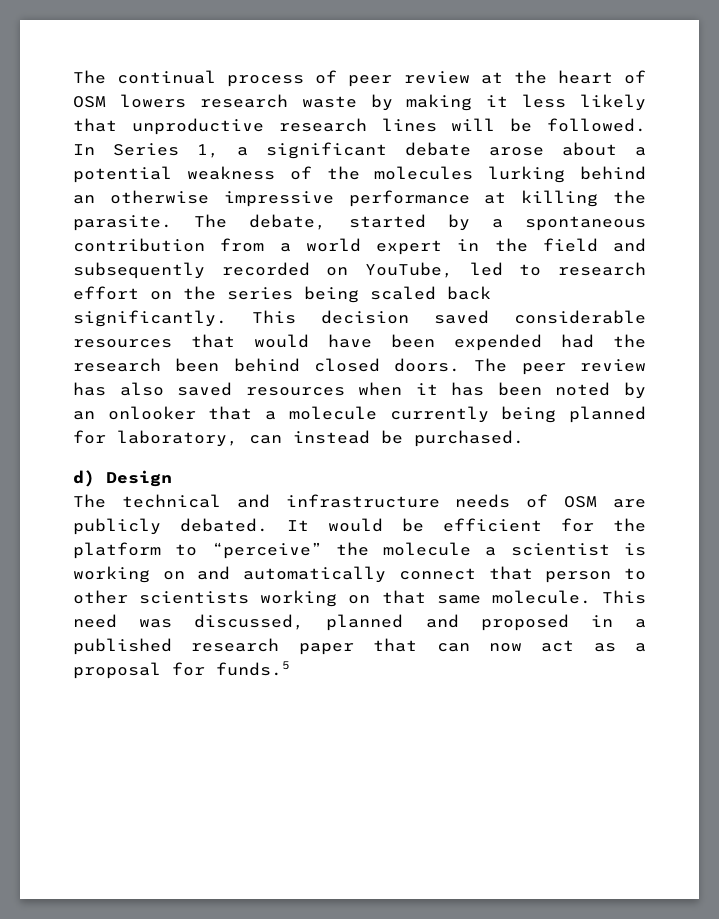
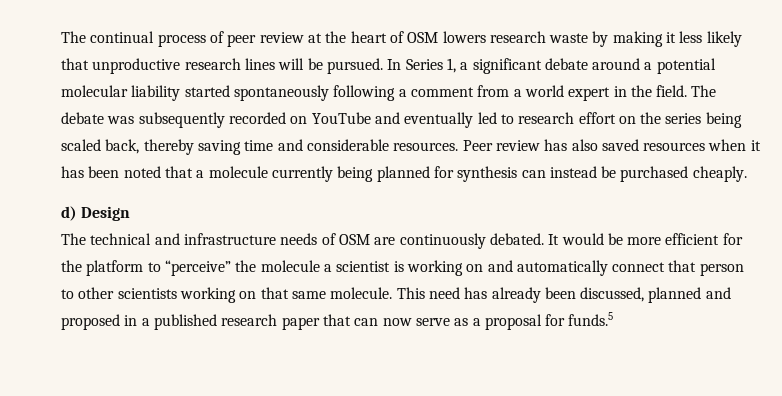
[547,118,646,132] followed. -> [326,58,383,74] pursued.
[489,142,646,156] [73,166,646,183] [73,190,646,207] [73,214,646,231] [73,238,205,252] arose about a potential weakness of the molecules lurking behind an otherwise impressive performance at killing the parasite. The debate, started by a spontaneous contribution -> [592,58,716,74] [61,85,474,101] around a potential molecular liability started spontaneously following a comment
[542,238,646,252] [73,262,453,279] field and subsequently recorded on YouTube, -> [656,85,717,97] [61,112,474,128] field. The debate was subsequently recorded on YouTube and eventually
[447,286,491,300] [73,310,646,327] [73,334,646,351] [73,358,566,375] back significantly. This decision saved considerable resources that would have been expended had the research been behind closed doors. The peer -> [105,139,493,155] back, thereby saving time and considerable resources. Peer
[623,382,646,399] [73,406,196,420] by an onlooker -> (161, 172) none
[117,430,238,447] laboratory, -> [457,166,518,182] synthesis
[414,430,524,447] purchased. -> [620,166,747,182] purchased cheaply.
[73,518,161,535] publicly -> [399,233,486,249] continuously
(424, 525) none -> [627,237,662,245] more
[139,619,173,628] was -> [464,287,576,303] has already been
[541,640,575,652] act -> [415,318,450,326] serve

